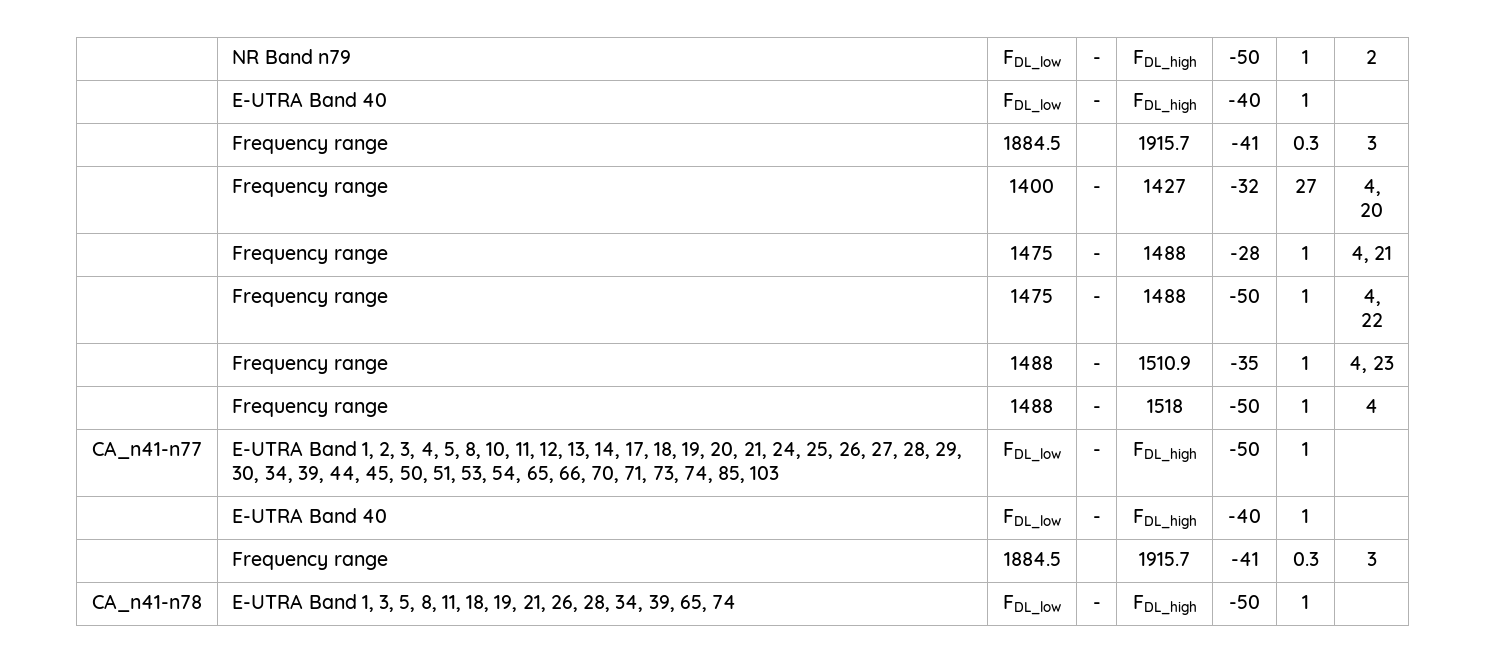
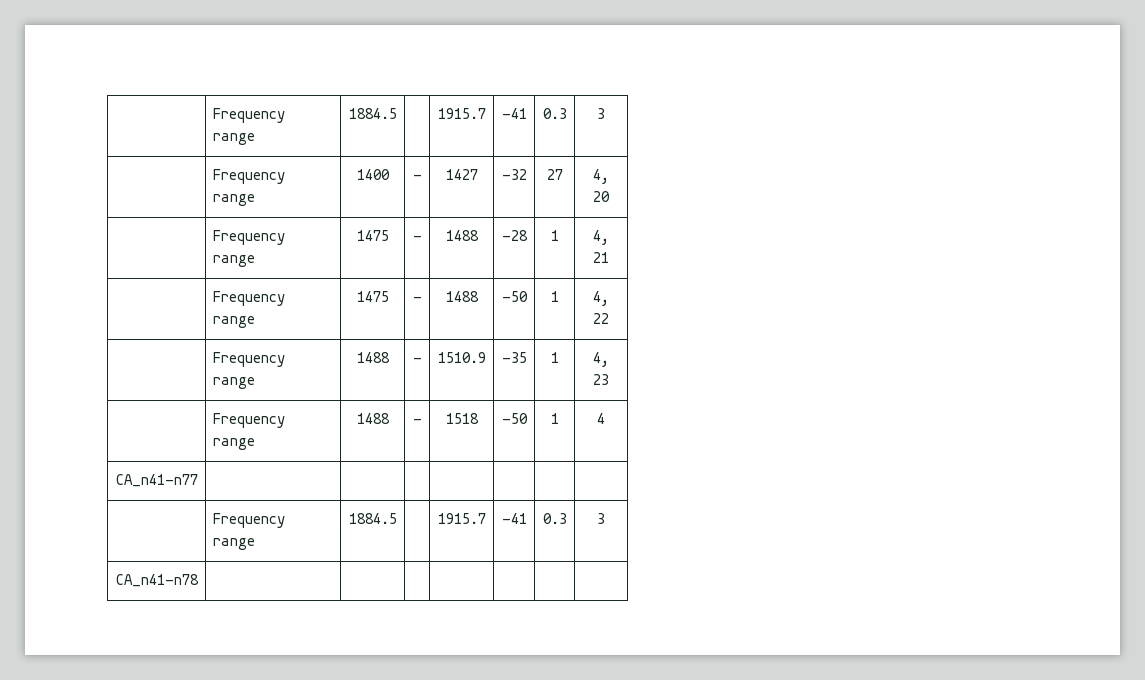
[232,49,351,64] [1003,50,1061,70] [1092,57,1101,64] [1132,50,1197,70] [1229,50,1260,64] [1302,50,1309,64] [1366,50,1377,64] [232,92,387,107] [1003,93,1061,113] [1092,100,1101,107] [1132,93,1197,113] [1228,93,1261,107] [1302,93,1309,107] | NR Band n79 | FDL_low | - | FDL_high | -50 | 1 | 2 // | E-UTRA Band 40 | FDL_low | - | FDL_high | -40 | 1 | // -> (212, 115) none
[232,441,963,459] [232,466,780,483] [1003,442,1061,462] [1092,449,1101,456] [1132,442,1197,462] [1229,442,1260,456] [1302,442,1309,456] [232,508,387,523] [1003,509,1061,529] [1092,516,1101,523] [1132,509,1197,529] [1228,509,1261,523] [1302,509,1309,523] E-UTRA Band 1, 2, 3, 4, 5, 8, 10, 11, 12, 13, 14, 17, 18, 19, 20, 21, 24, 25, 26, 27, 28, 29, 30, 34, 39, 44, 45, 50, 51, 53, 54, 65, 66, 70, 71, 73, 74, 85, 103 | FDL_low | - | FDL_high | -50 | 1 | // | E-UTRA Band 40 | FDL_low | - | FDL_high | -40 | 1 -> (198, 480) | | | | |
[232,594,737,612] [1003,595,1061,615] [1092,602,1101,609] [1132,595,1197,615] [1229,595,1260,609] [1302,595,1309,609] E-UTRA Band 1, 3, 5, 8, 11, 18, 19, 21, 26, 28, 34, 39, 65, 74 | FDL_low | - | FDL_high | -50 | 1 -> (199, 580) | | | | |

